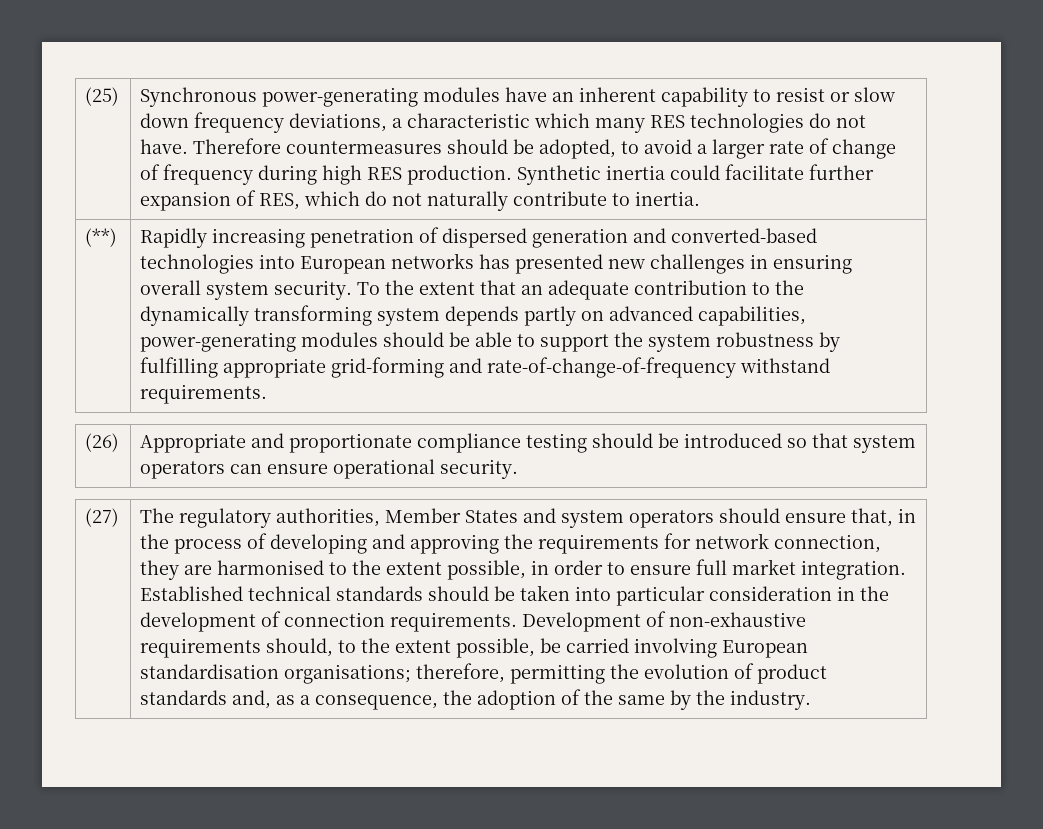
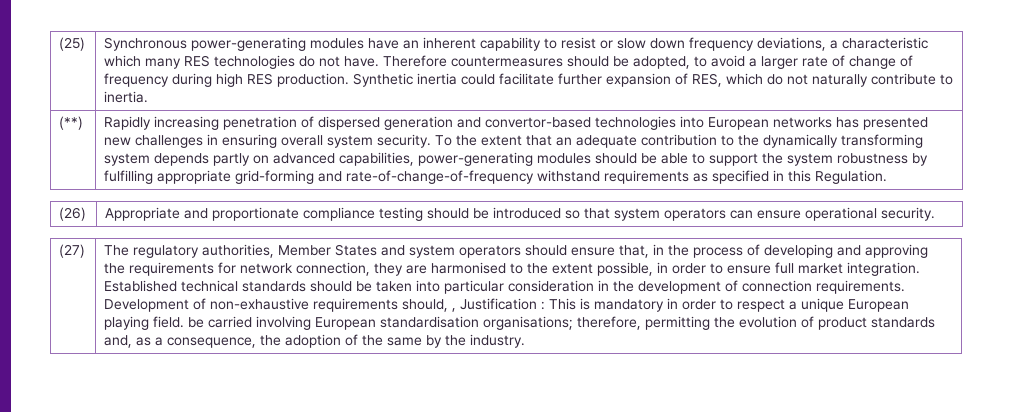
[671,228,818,243] converted-based -> [485,117,592,128] convertor-based
[140,384,268,404] requirements. -> [604,170,888,184] requirements as specified in this Regulation.
[338,638,536,658] to the extent possible, -> [452,298,910,312] [104,316,185,330] , Justification : This is mandatory in order to respect a unique European playing field.

